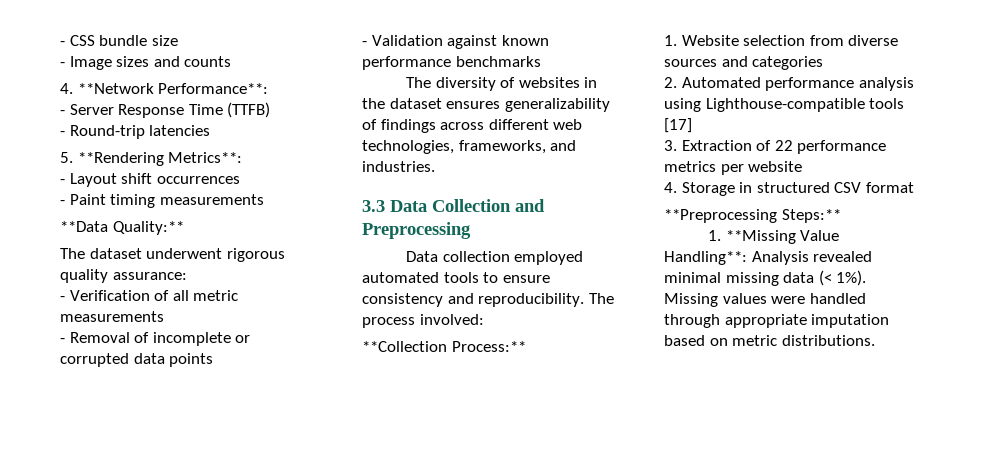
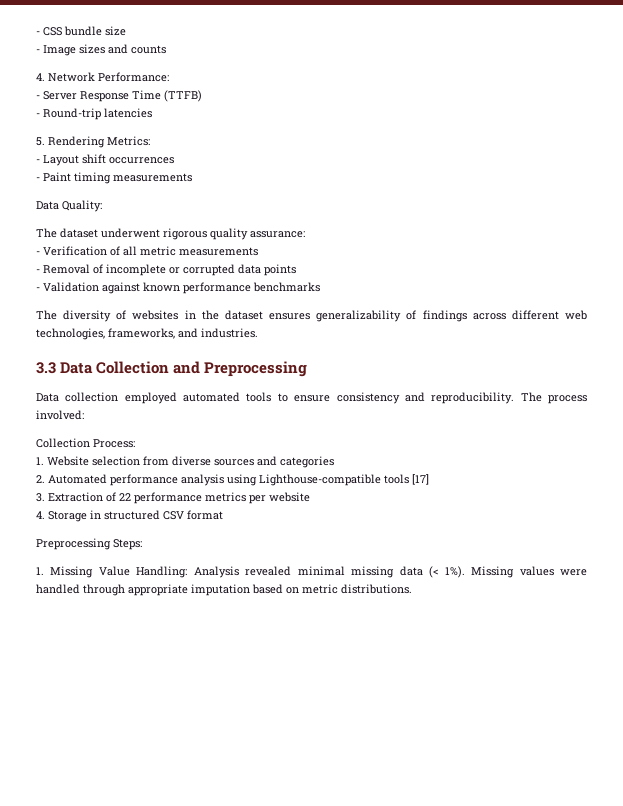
[77,83,269,94] **Network Performance**: -> [48,72,169,82] Network Performance:
[77,152,243,166] **Rendering Metrics**: -> [48,136,150,148] Rendering Metrics:
[60,221,184,235] **Data Quality:** -> [36,200,102,212] Data Quality:
[362,341,526,352] **Collection Process:** -> [36,438,135,448] Collection Process:
[664,209,841,223] [708,230,840,244] [664,251,747,265] **Preprocessing Steps:** // 1. **Missing Value Handling**: -> [36,538,142,550] [36,566,188,578] Preprocessing Steps: // 1. Missing Value Handling:

